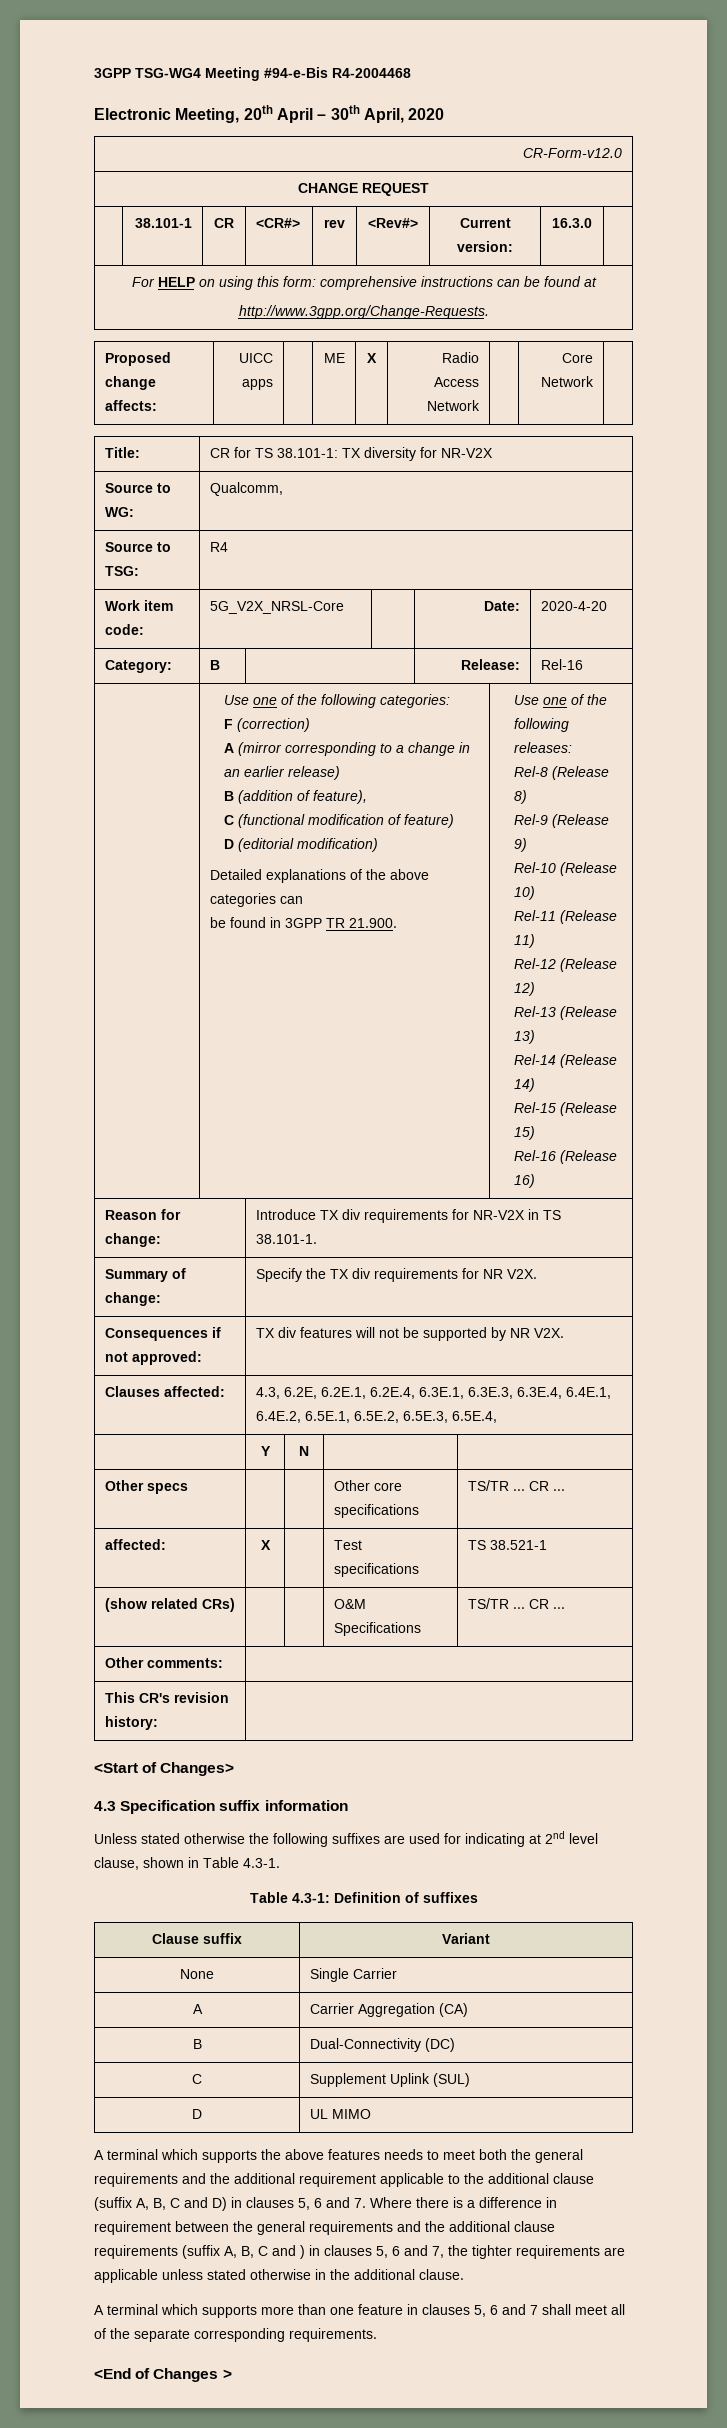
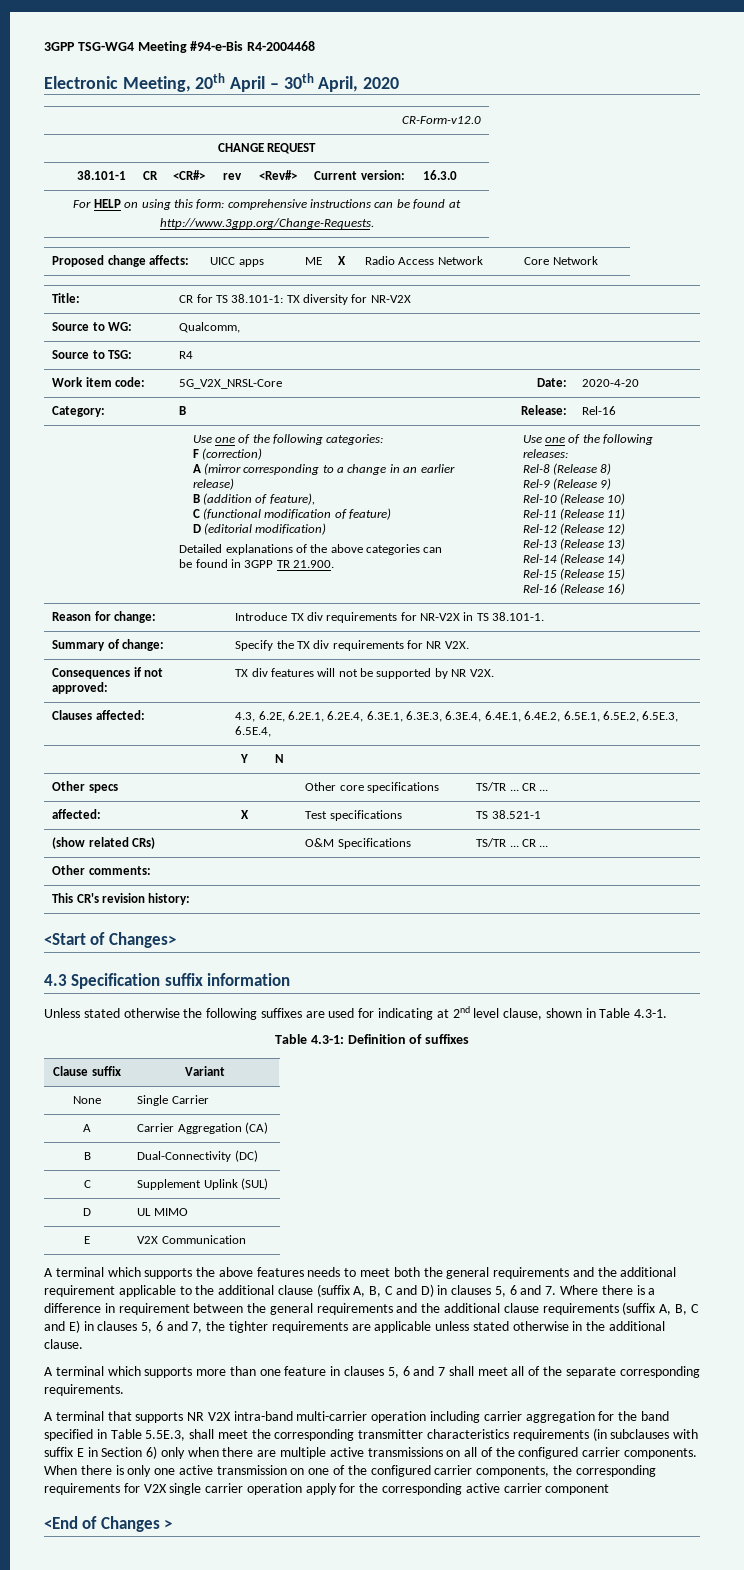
(371, 2114) none -> [84,1236,90,1244] [137,1235,246,1244] // E | V2X Communication
[300,2245,305,2259] ) -> [68,1320,80,1333] E)
(377, 2335) none -> [44,1411,669,1423] [44,1428,699,1441] [44,1446,698,1459] [44,1465,656,1477] [44,1483,610,1495] // A terminal that supports NR V2X intra-band multi-carrier operation including carrier aggregation for the band specified in Table 5.5E.3, shall meet the corresponding transmitter characteristics requirements (in subclauses with suffix E in Section 6) only when there are multiple active transmissions on all of the configured carrier components. When there is only one active transmission on one of the configured carrier components, the corresponding requirements for V2X single carrier operation apply for the corresponding active carrier component

